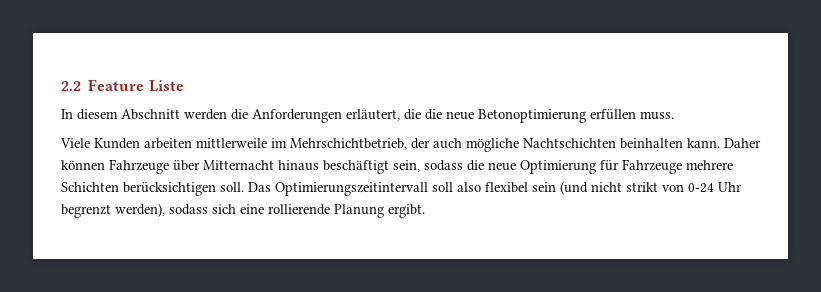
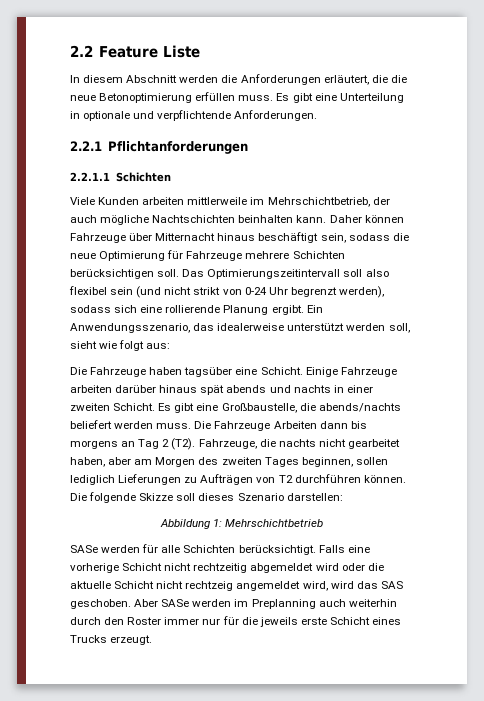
(674, 115) none -> [276,93,404,103] [70,110,318,121] [70,141,248,154] [70,172,171,182] Es gibt eine Unterteilung in optionale und verpflichtende Anforderungen. // 2.2.1 Pflichtanforderungen // 2.2.1.1 Schichten
(425, 211) none -> [306,305,323,313] [70,323,410,333] [70,340,171,351] [70,367,397,377] [70,385,373,395] [70,403,401,413] [70,420,367,431] [70,438,400,450] [70,457,388,467] [70,474,406,485] [70,492,343,503] [159,519,324,529] [70,544,370,555] [70,563,384,573] [70,581,403,591] [70,599,397,609] [70,616,402,627] [70,635,153,645] Ein Anwendungsszenario, das idealerweise unterstützt werden soll, sieht wie folgt aus: // Die Fahrzeuge haben tagsüber eine Schicht. Einige Fahrzeuge arbeiten darüber hinaus spät abends und nachts in einer zweiten Schicht. Es gibt eine Großbaustelle, die abends/nachts beliefert werden muss. Die Fahrzeuge Arbeiten dann bis morgens an Tag 2 (T2). Fahrzeuge, die nachts nicht gearbeitet haben, aber am Morgen des zweiten Tages beginnen, sollen lediglich Lieferungen zu Aufträgen von T2 durchführen können. Die folgende Skizze soll dieses Szenario darstellen: // Abbildung 1: Mehrschichtbetrieb // SASe werden für alle Schichten berücksichtigt. Falls eine vorherige Schicht nicht rechtzeitig abgemeldet wird oder die aktuelle Schicht nicht rechtzeig angemeldet wird, wird das SAS geschoben. Aber SASe werden im Preplanning auch weiterhin durch den Roster immer nur für die jeweils erste Schicht eines Trucks erzeugt.

